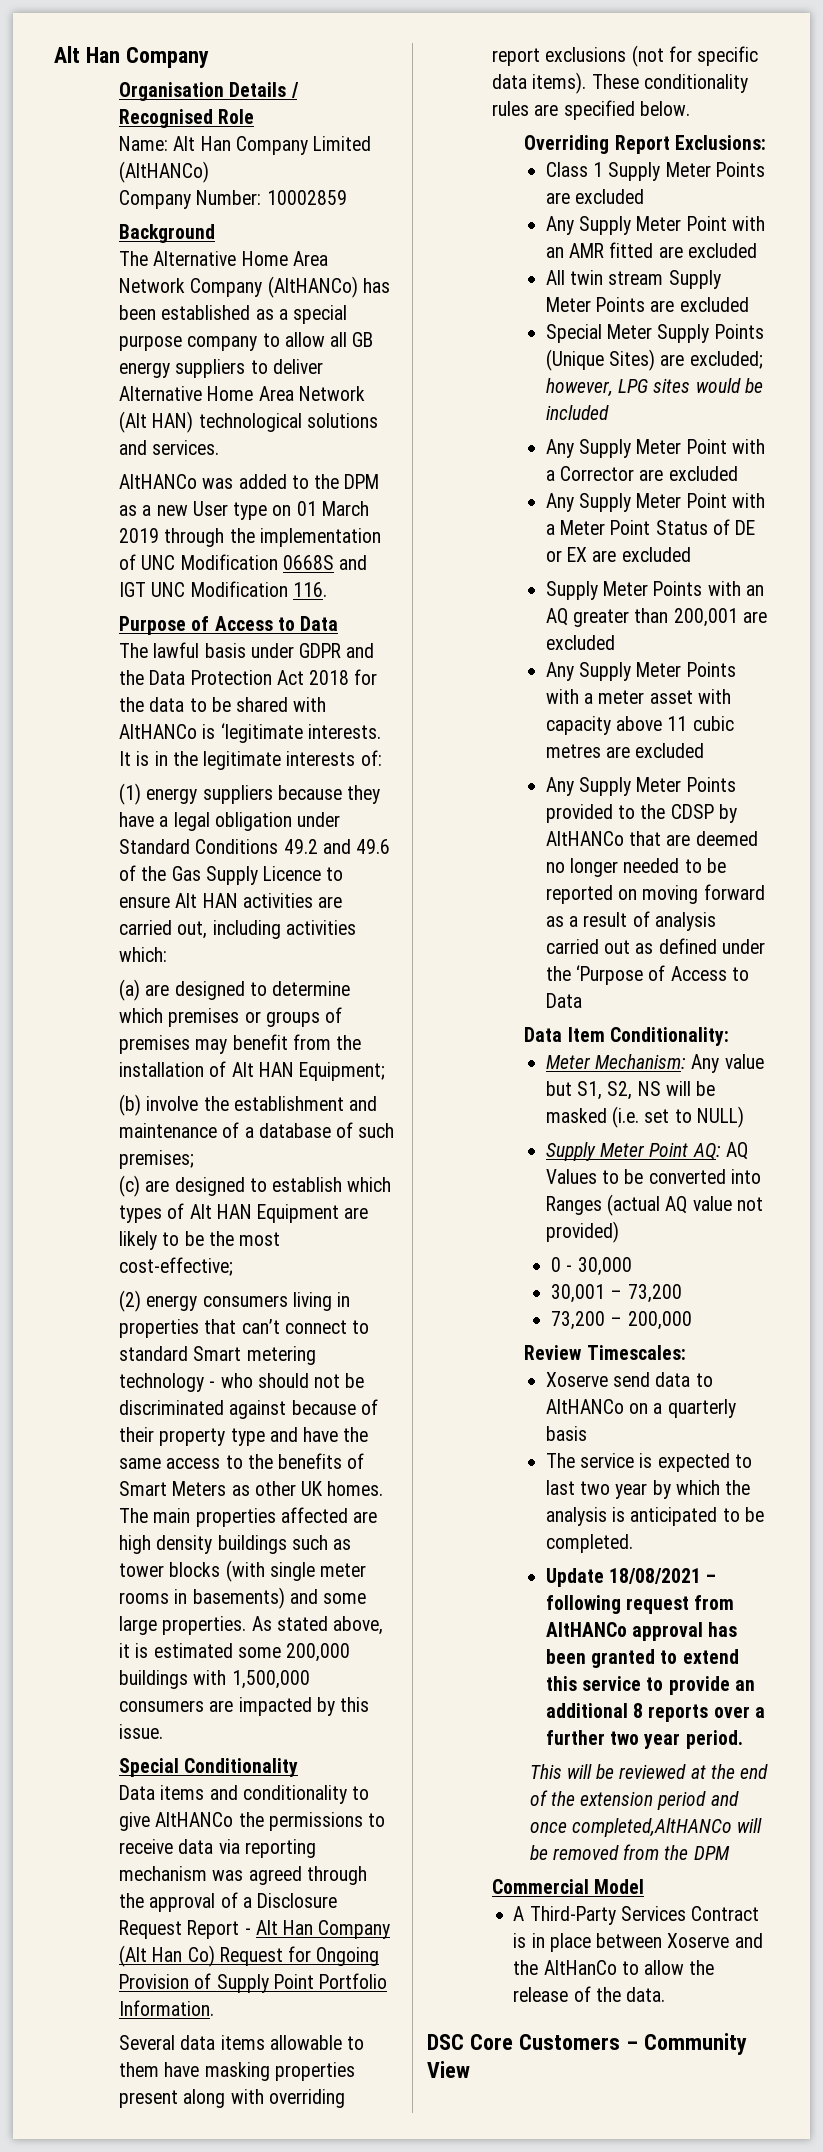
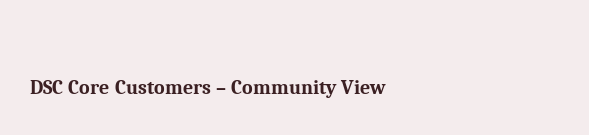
[54,46,209,68] [118,82,299,101] [118,109,255,128] [118,136,372,155] [118,161,209,183] [118,190,347,209] [118,224,215,243] [118,251,328,266] [118,276,390,298] [118,305,348,324] [118,332,374,351] [118,359,323,378] [118,386,365,401] [118,411,378,433] [118,440,220,455] [118,474,380,489] [118,501,369,520] [118,528,381,547] [118,554,368,570] [118,581,327,597] [118,616,339,635] [118,642,375,658] [118,669,378,685] [118,697,327,712] [118,723,381,743] [118,750,382,770] [118,783,381,805] [118,812,341,831] [118,839,391,854] [118,865,344,885] [118,893,343,908] [118,920,356,939] [118,947,167,962] [118,979,351,1001] [118,1007,343,1027] [118,1034,362,1054] [118,1061,386,1081] [118,1094,378,1116] [118,1122,395,1138] [118,1150,194,1169] [118,1175,392,1197] [118,1203,369,1223] [118,1231,281,1250] [118,1257,233,1276] [118,1290,351,1312] [118,1319,370,1338] [118,1346,316,1365] [118,1373,365,1392] [118,1399,378,1419] [118,1427,369,1446] [118,1453,365,1469] [118,1481,384,1496] [118,1507,378,1527] [118,1535,352,1554] [118,1560,367,1582] [118,1587,367,1609] [118,1616,384,1635] [118,1643,351,1662] [118,1670,310,1689] [118,1697,370,1716] [118,1724,163,1739] [118,1758,299,1777] [118,1785,370,1804] [118,1812,386,1831] [118,1839,316,1858] [118,1866,367,1885] [118,1892,338,1912] [118,1920,391,1939] [118,1945,380,1967] [118,1973,388,1993] [118,2000,214,2016] [118,2035,365,2050] [118,2062,355,2081] [118,2089,345,2108] [491,45,759,67] [491,72,748,94] [491,100,690,120] [524,135,766,154] [545,162,765,181] [545,189,645,204] [545,216,765,235] [545,242,757,258] [545,270,721,289] [545,297,749,312] [545,324,764,343] [545,349,763,371] [545,378,763,397] [545,405,609,420] [545,439,765,458] [545,466,738,481] [545,493,765,512] [545,519,756,535] [545,547,691,562] [545,581,764,600] [545,608,767,627] [545,635,615,650] [545,662,736,681] [545,689,731,704] [545,716,734,735] [545,743,705,758] [545,777,736,796] [545,804,737,823] [545,831,758,846] [545,858,726,877] [545,884,765,904] [545,911,716,931] [545,938,765,954] [545,965,749,985] [545,993,582,1008] [524,1027,729,1046] [545,1054,764,1073] [545,1081,716,1100] [545,1106,744,1128] [545,1142,748,1161] [545,1169,761,1184] [545,1194,763,1216] [545,1221,619,1243] [551,1257,632,1276] [551,1284,682,1303] [551,1311,692,1330] [524,1345,686,1360] [545,1372,713,1387] [545,1399,736,1418] [545,1426,587,1441] [545,1453,752,1472] [545,1480,751,1499] [545,1507,764,1526] [545,1534,633,1553] [545,1568,717,1587] [545,1595,735,1614] [545,1622,738,1641] [545,1649,739,1668] [545,1676,755,1695] [545,1703,765,1722] [545,1730,743,1749] [529,1764,769,1779] [529,1790,739,1810] [529,1818,763,1837] [529,1844,730,1860] [491,1879,645,1894] [513,1906,760,1925] [513,1933,763,1952] [513,1960,715,1975] [513,1986,666,2002] Alt Han Company // Organisation Details / Recognised Role // Name: Alt Han Company Limited (AltHANCo) // Company Number: 10002859 // Background // The Alternative Home Area Network Company (AltHANCo) has been established as a special purpose company to allow all GB energy suppliers to deliver Alternative Home Area Network (Alt HAN) technological solutions and services. // AltHANCo was added to the DPM as a new User type on 01 March 2019 through the implementation of UNC Modification 0668S and IGT UNC Modification 116. // Purpose of Access to Data // The lawful basis under GDPR and the Data Protection Act 2018 for the data to be shared with AltHANCo is ‘legitimate interests. It is in the legitimate interests of: // (1) energy suppliers because they have a legal obligation under Standard Conditions 49.2 and 49.6 of the Gas Supply Licence to ensure Alt HAN activities are carried out, including activities which: // (a) are designed to determine which premises or groups of premises may benefit from the installation of Alt HAN Equipment; // (b) involve the establishment and maintenance of a database of such premises; // (c) are designed to establish which types of Alt HAN Equipment are likely to be the most cost-effective; // (2) energy consumers living in properties that can’t connect to standard Smart metering technology - who should not be discriminated against because of their property type and have the same access to the benefits of Smart Meters as other UK homes. The main properties affected are high density buildings such as tower blocks (with single meter rooms in basements) and some large properties. As stated above, it is estimated some 200,000 buildings with 1,500,000 consumers are impacted by this issue. // Special Conditionality // Data items and conditionality to give AltHANCo the permissions to receive data via reporting mechanism was agreed through the approval of a Disclosure Request Report - Alt Han Company (Alt Han Co) Request for Ongoing Provision of Supply Point Portfolio Information. // Several data items allowable to them have masking properties present along with overriding report exclusions (not for specific data items). These conditionality rules are specified below. // Overriding Report Exclusions: // Class 1 Supply Meter Points are excluded // Any Supply Meter Point with an AMR fitted are excluded // All twin stream Supply Meter Points are excluded // Special Meter Supply Points (Unique Sites) are excluded; however, LPG sites would be included // Any Supply Meter Point with a Corrector are excluded // Any Supply Meter Point with a Meter Point Status of DE or EX are excluded // Supply Meter Points with an AQ greater than 200,001 are excluded // Any Supply Meter Points with a meter asset with capacity above 11 cubic metres are excluded // Any Supply Meter Points provided to the CDSP by AltHANCo that are deemed no longer needed to be reported on moving forward as a result of analysis carried out as defined under the ‘Purpose of Access to Data // Data Item Conditionality: // Meter Mechanism: Any value but S1, S2, NS will be masked (i.e. set to NULL) // Supply Meter Point AQ: AQ Values to be converted into Ranges (actual AQ value not provided) // 0 - 30,000 // 30,001 – 73,200 // 73,200 – 200,000 // Review Timescales: // Xoserve send data to AltHANCo on a quarterly basis // The service is expected to last two year by which the analysis is anticipated to be completed. // Update 18/08/2021 – following request from AltHANCo approval has been granted to extend this service to provide an additional 8 reports over a further two year period. // This will be reviewed at the end of the extension period and once completed,AltHANCo will be removed from the DPM // Commercial Model // A Third-Party Services Contract is in place between Xoserve and the AltHanCo to allow the release of the data. // -> (30, 87) none

